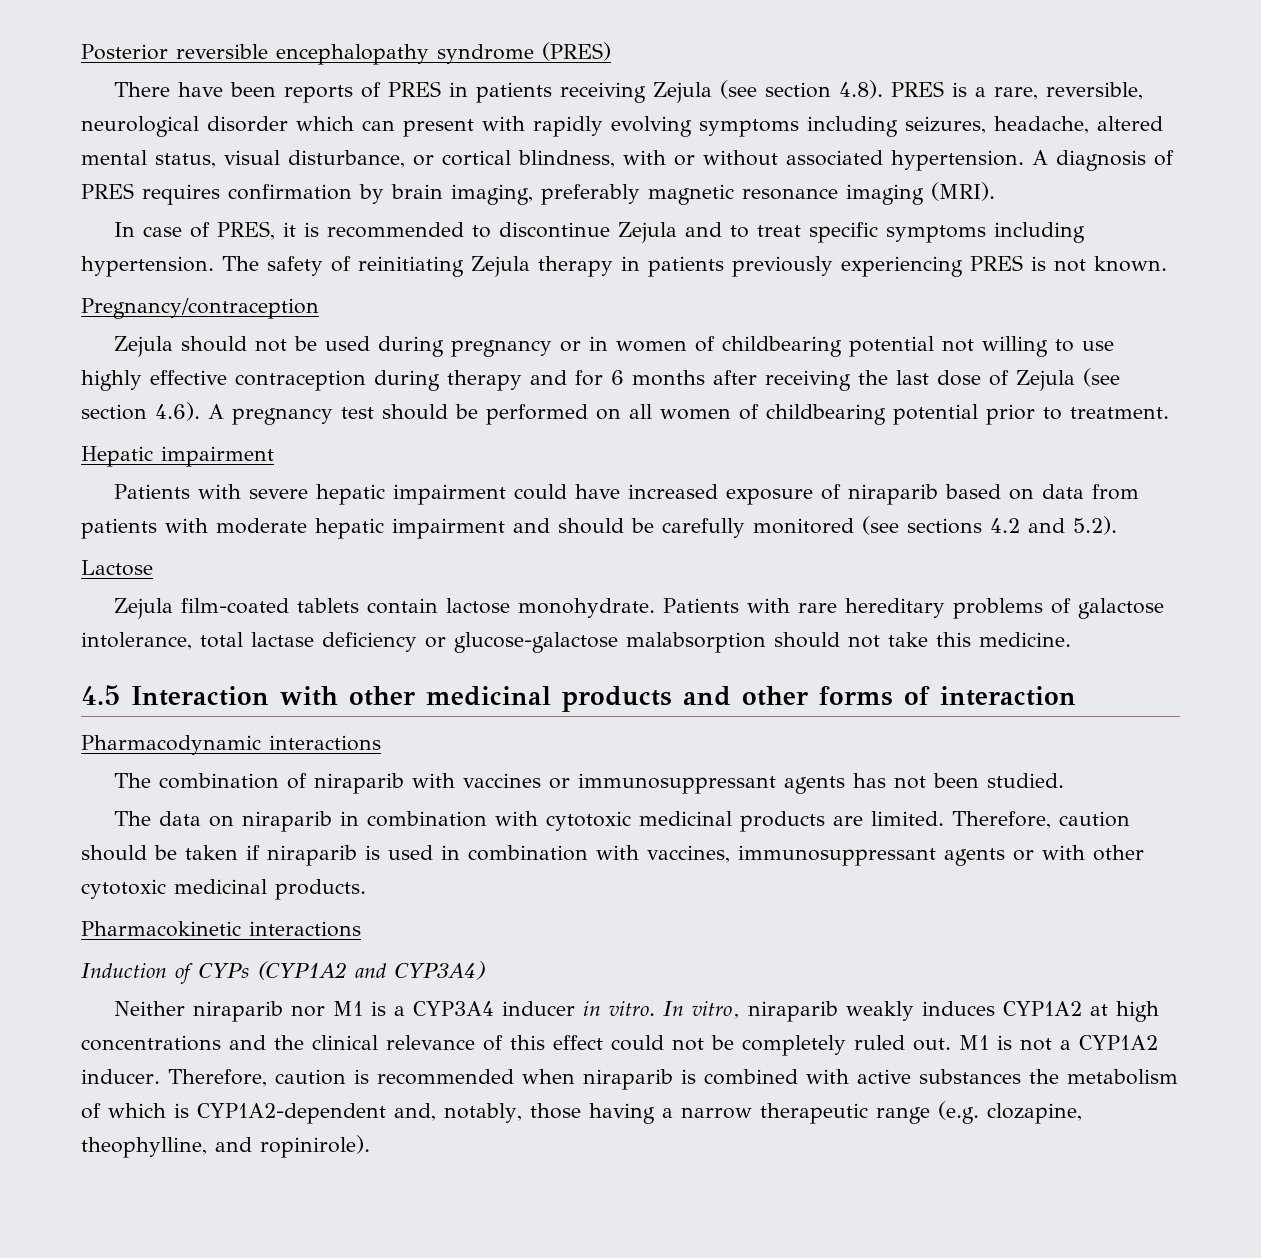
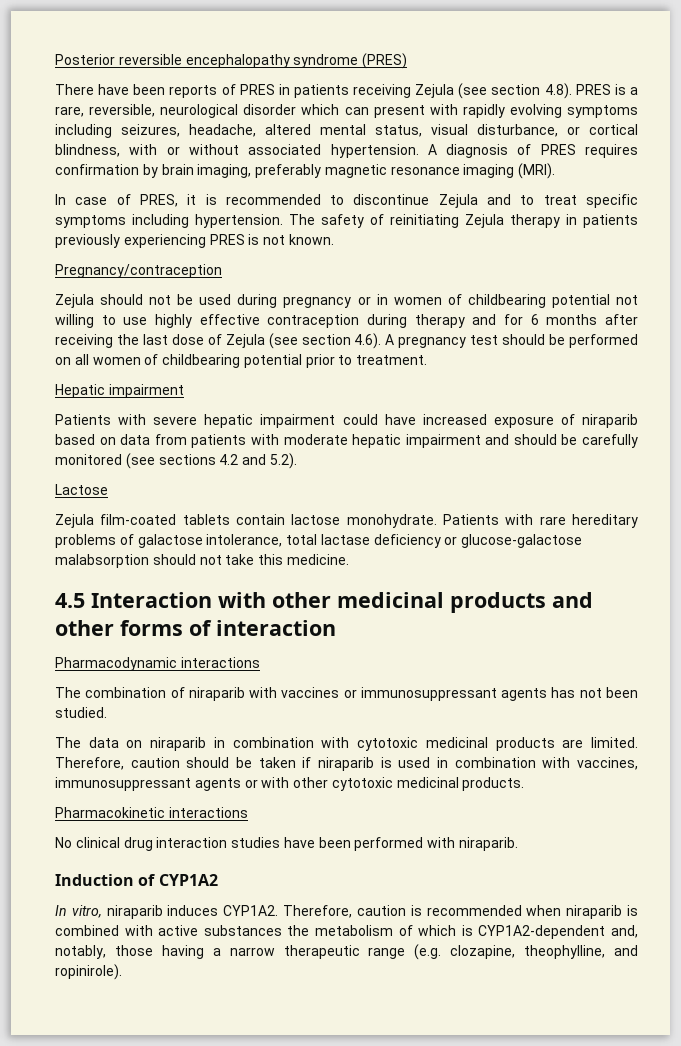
[81,961,485,984] [114,1001,1160,1022] [81,1035,1158,1056] [81,1069,160,1084] Induction of CYPs (CYP1A2 and CYP3A4) // Neither niraparib nor M1 is a CYP3A4 inducer in vitro. In vitro, niraparib weakly induces CYP1A2 at high concentrations and the clinical relevance of this effect could not be completely ruled out. M1 is not a CYP1A2 inducer. -> [55,837,519,851] [55,874,218,886] [55,905,279,919] No clinical drug interaction studies have been performed with niraparib. // Induction of CYP1A2 // In vitro, niraparib induces CYP1A2.

